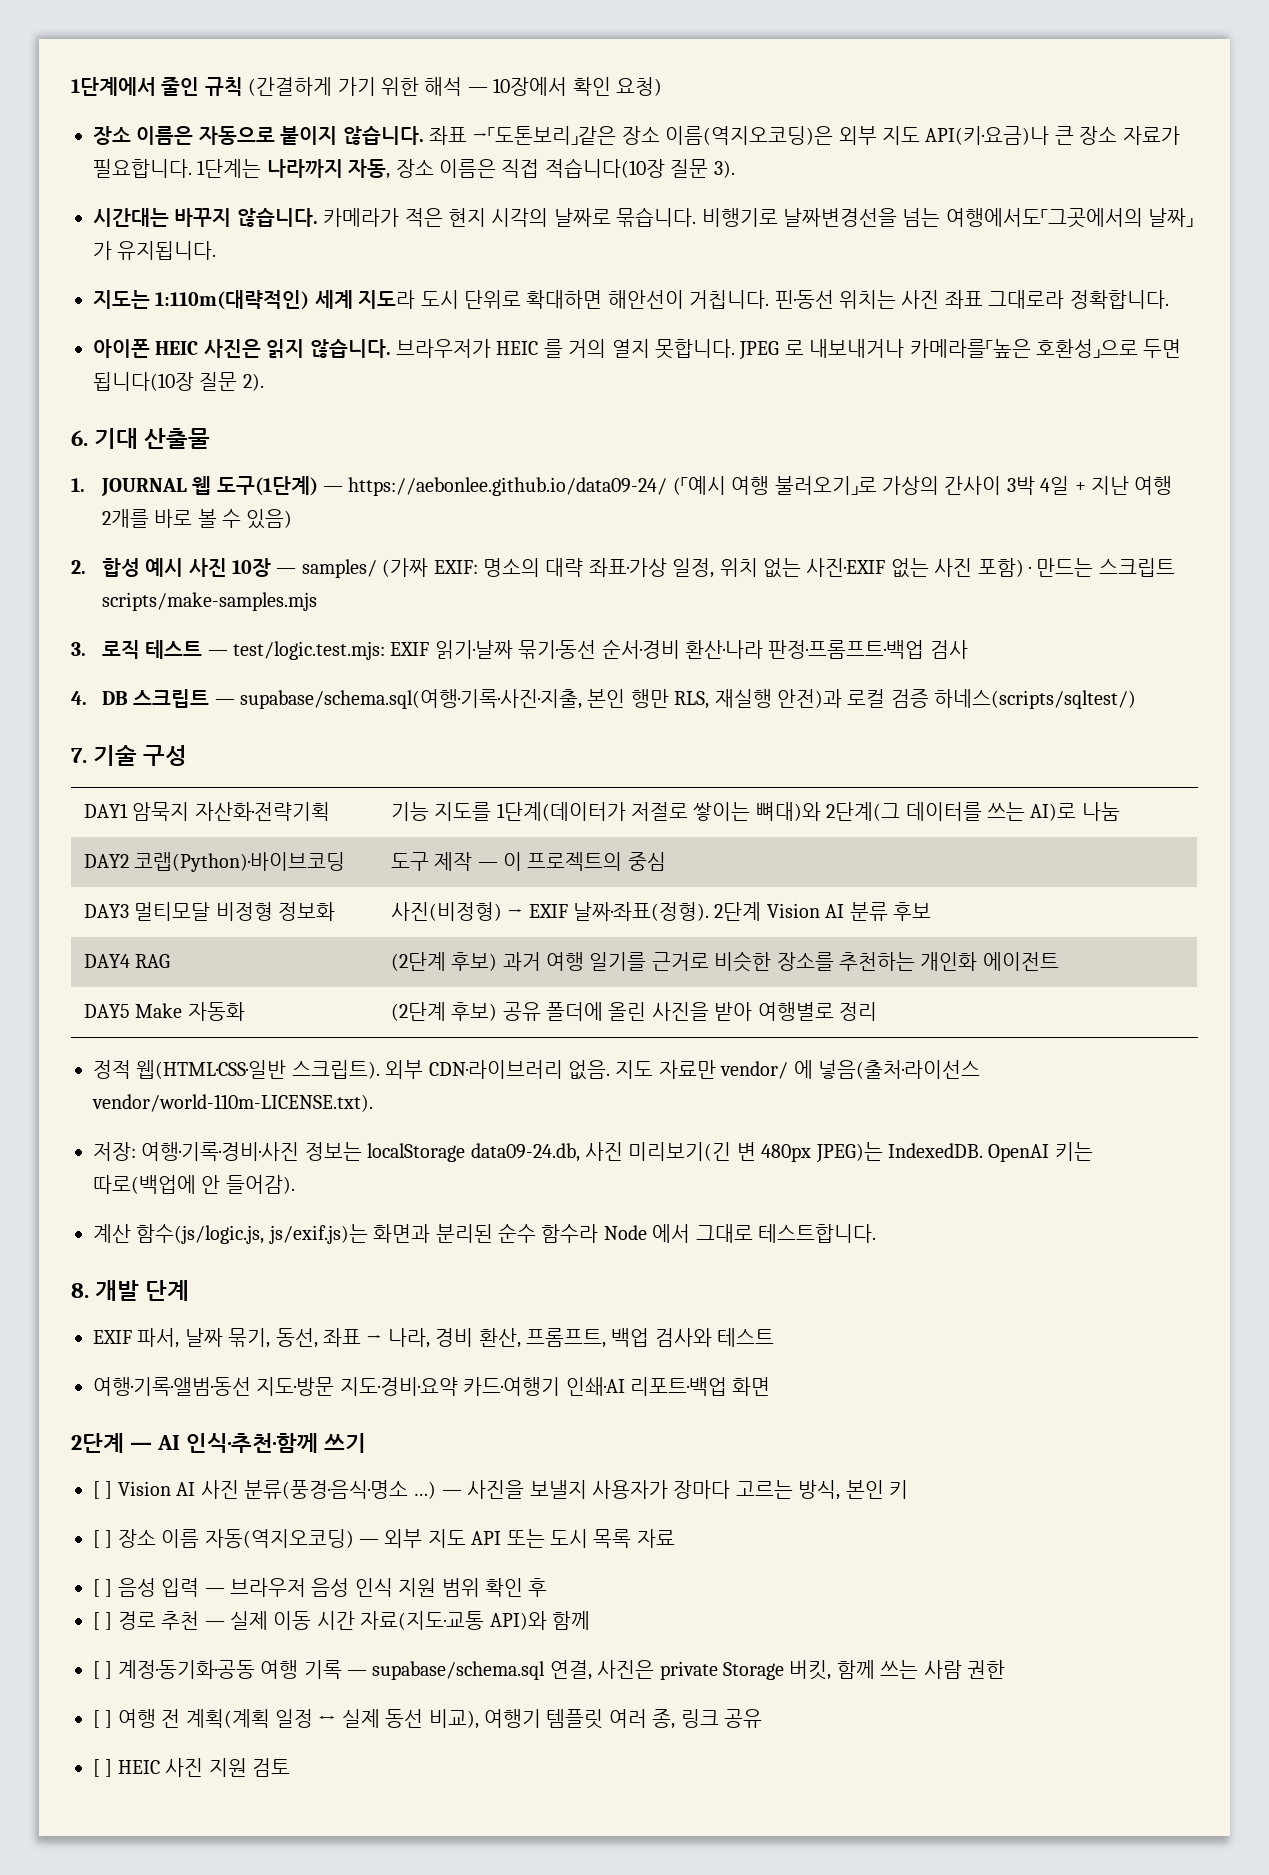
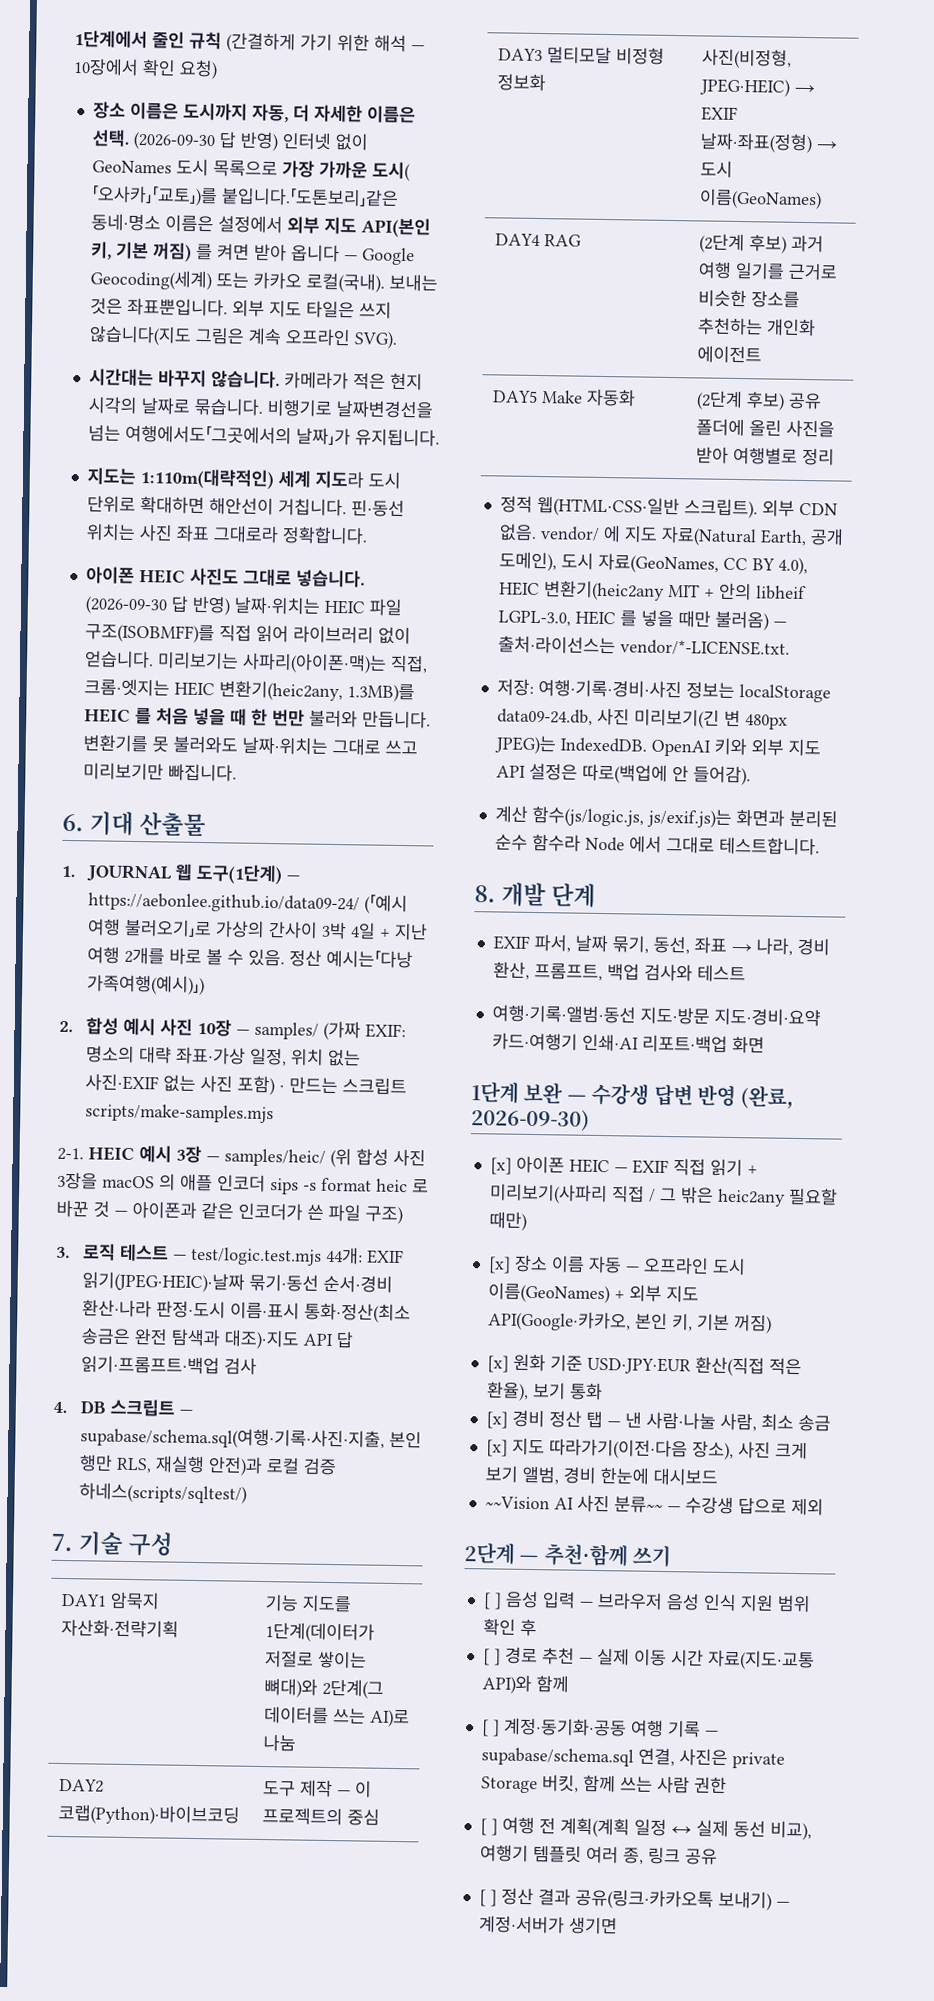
[198,126,1180,145] [93,158,735,179] 자동으로 붙이지 않습니다. 좌표 →「도톤보리」같은 장소 이름(역지오코딩)은 외부 지도 API(키·요금)나 큰 장소 자료가 필요합니다. 1단계는 나라까지 자동, 장소 이름은 직접 적습니다(10장 질문 3). -> [182,102,416,124] [91,129,369,152] [91,158,410,182] [90,185,399,208] [90,213,431,238] [90,241,415,266] [89,269,438,293] [89,297,392,319] [88,325,398,349] 도시까지 자동, 더 자세한 이름은 선택. (2026-09-30 답 반영) 인터넷 없이 GeoNames 도시 목록으로 가장 가까운 도시(「오사카」「교토」)를 붙입니다.「도톤보리」같은 동네·명소 이름은 설정에서 외부 지도 API(본인 키, 기본 꺼짐) 를 켜면 받아 옵니다 — Google Geocoding(세계) 또는 카카오 로컬(국내). 보내는 것은 좌표뿐입니다. 외부 지도 타일은 쓰지 않습니다(지도 그림은 계속 오프라인 SVG).
[203,339,1182,360] [93,372,264,391] 사진은 읽지 않습니다. 브라우저가 HEIC 를 거의 열지 못합니다. JPEG 로 내보내거나 카메라를「높은 호환성」으로 두면 됩니다(10장 질문 2). -> [189,567,365,588] [84,595,403,616] [84,623,411,645] [83,650,428,674] [83,678,415,703] [83,706,431,729] [82,734,418,756] [82,762,237,782] 사진도 그대로 넣습니다. (2026-09-30 답 반영) 날짜·위치는 HEIC 파일 구조(ISOBMFF)를 직접 읽어 라이브러리 없이 얻습니다. 미리보기는 사파리(아이폰·맥)는 직접, 크롬·엣지는 HEIC 변환기(heic2any, 1.3MB)를 HEIC 를 처음 넣을 때 한 번만 불러와 만듭니다. 변환기를 못 불러와도 날짜·위치는 그대로 쓰고 미리보기만 빠집니다.
[246,509,293,529] 있음) -> [248,948,414,969] [87,974,206,996] 있음. 정산 예시는「다낭 가족여행(예시)」)
[71,639,925,660] 3. 로직 테스트 — test/logic.test.mjs: EXIF 읽기·날짜 묶기·동선 순서·경비 환산·나라 판정·프롬프트·백업 -> [57,1145,426,1168] [57,1171,429,1195] [56,1199,403,1225] [56,1243,405,1266] [82,1271,394,1293] [82,1299,412,1324] [81,1328,355,1350] [81,1355,221,1375] 2-1. HEIC 예시 3장 — samples/heic/ (위 합성 사진 3장을 macOS 의 애플 인코더 sips -s format heic 로 바꾼 것 — 아이폰과 같은 인코더가 쓴 파일 구조) // 3. 로직 테스트 — test/logic.test.mjs 44개: EXIF 읽기(JPEG·HEIC)·날짜 묶기·동선 순서·경비 환산·나라 판정·도시 이름·표시 통화·정산(최소 송금은 완전 탐색과 대조)·지도 API 답 읽기·프롬프트·백업
[390,902,931,921] 사진(비정형) → EXIF 날짜·좌표(정형). 2단계 Vision AI 분류 후보 -> [701,48,792,69] [698,78,815,97] [700,106,738,121] [699,132,837,154] [699,160,733,178] [698,188,822,210] 사진(비정형, JPEG·HEIC) → EXIF 날짜·좌표(정형) → 도시 이름(GeoNames)
[428,1060,980,1080] [92,1094,373,1112] CDN·라이브러리 없음. 지도 자료만 vendor/ 에 넣음(출처·라이선스 vendor/world-110m-LICENSE.txt). -> [798,502,838,516] [498,523,844,547] [498,551,808,576] [498,580,807,601] [497,609,787,631] [497,635,790,656] CDN 없음. vendor/ 에 지도 자료(Natural Earth, 공개 도메인), 도시 자료(GeoNames, CC BY 4.0), HEIC 변환기(heic2any MIT + 안의 libheif LGPL-3.0, HEIC 를 넣을 때만 불러옴) — 출처·라이선스는 vendor/*-LICENSE.txt.
[1054,1142,1093,1161] 키는 -> [713,737,821,757] [495,762,578,781] 키와 외부 지도 API 설정은
(771, 1386) none -> [471,1081,795,1109] [471,1108,590,1131] [489,1155,758,1177] [488,1183,838,1207] [488,1211,527,1231] [487,1254,746,1276] [487,1282,699,1304] [487,1310,772,1334] [486,1353,802,1377] [486,1381,603,1401] [485,1409,831,1432] [485,1437,808,1461] [484,1465,718,1486] [484,1494,824,1516] // 1단계 보완 — 수강생 답변 반영 (완료, 2026-09-30) // [x] 아이폰 HEIC — EXIF 직접 읽기 + 미리보기(사파리 직접 / 그 밖은 heic2any 필요할 때만) // [x] 장소 이름 자동 — 오프라인 도시 이름(GeoNames) + 외부 지도 API(Google·카카오, 본인 키, 기본 꺼짐) // [x] 원화 기준 USD·JPY·EUR 환산(직접 적은 환율), 보기 통화 // [x] 경비 정산 탭 — 낸 사람·나눌 사람, 최소 송금 // [x] 지도 따라가기(이전·다음 장소), 사진 크게 보기 앨범, 경비 한눈에 대시보드 // ~~Vision AI 사진 분류~~ — 수강생 답으로 제외
[156,1433,318,1453] AI 인식·추천·함께 -> [543,1543,628,1567] 추천·함께
[93,1480,908,1500] [93,1529,675,1548] // [ ] Vision AI 사진 분류(풍경·음식·명소 …) — 사진을 보낼지 사용자가 장마다 고르는 방식, 본인 키 // [ ] 장소 이름 자동(역지오코딩) — 외부 지도 API 또는 도시 목록 자료 -> (672, 1556) none
[117,1758,290,1777] HEIC 사진 지원 검토 -> [500,1887,790,1911] [478,1915,618,1935] 정산 결과 공유(링크·카카오톡 보내기) — 계정·서버가 생기면

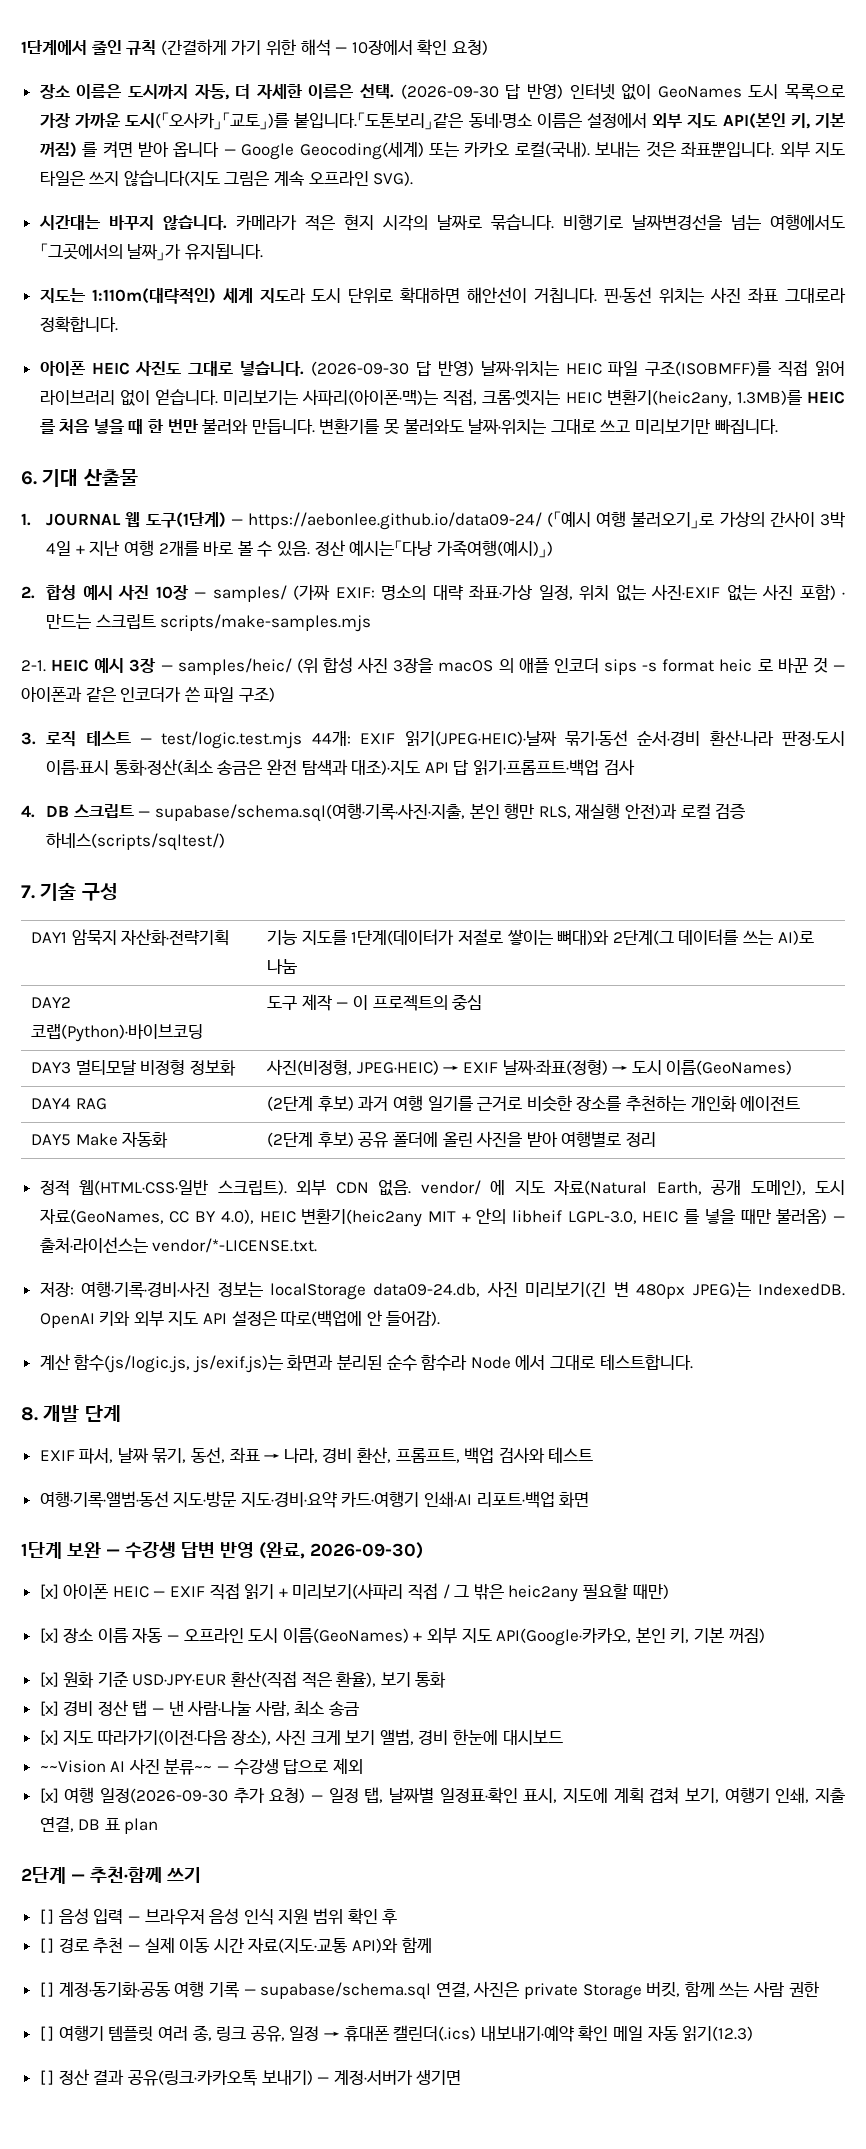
(824, 1506) none -> [39,1787,845,1804] [39,1817,159,1834] // [x] 여행 일정(2026-09-30 추가 요청) — 일정 탭, 날짜별 일정표·확인 표시, 지도에 계획 겹쳐 보기, 여행기 인쇄, 지출 연결, DB 표 plan
[501,1816,812,1841] 여행 전 계획(계획 일정 ↔ 실제 동선 비교), -> (55, 2033) none
[684,1848,718,1865] 공유 -> [250,2025,754,2042] 공유, 일정 → 휴대폰 캘린더(.ics) 내보내기·예약 확인 메일 자동 읽기(12.3)

